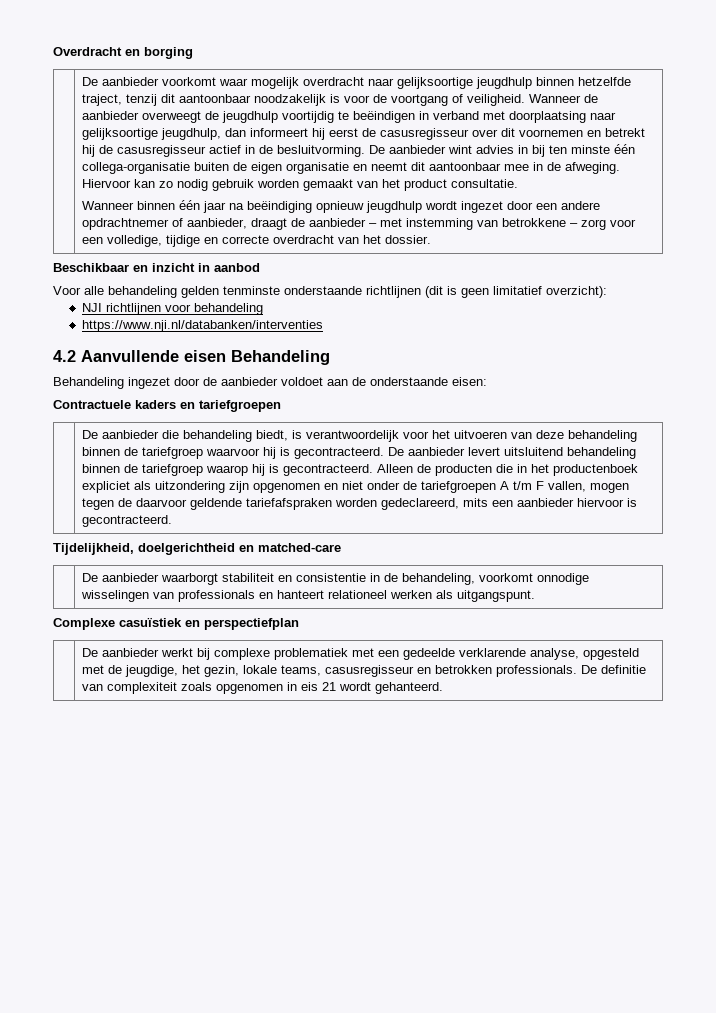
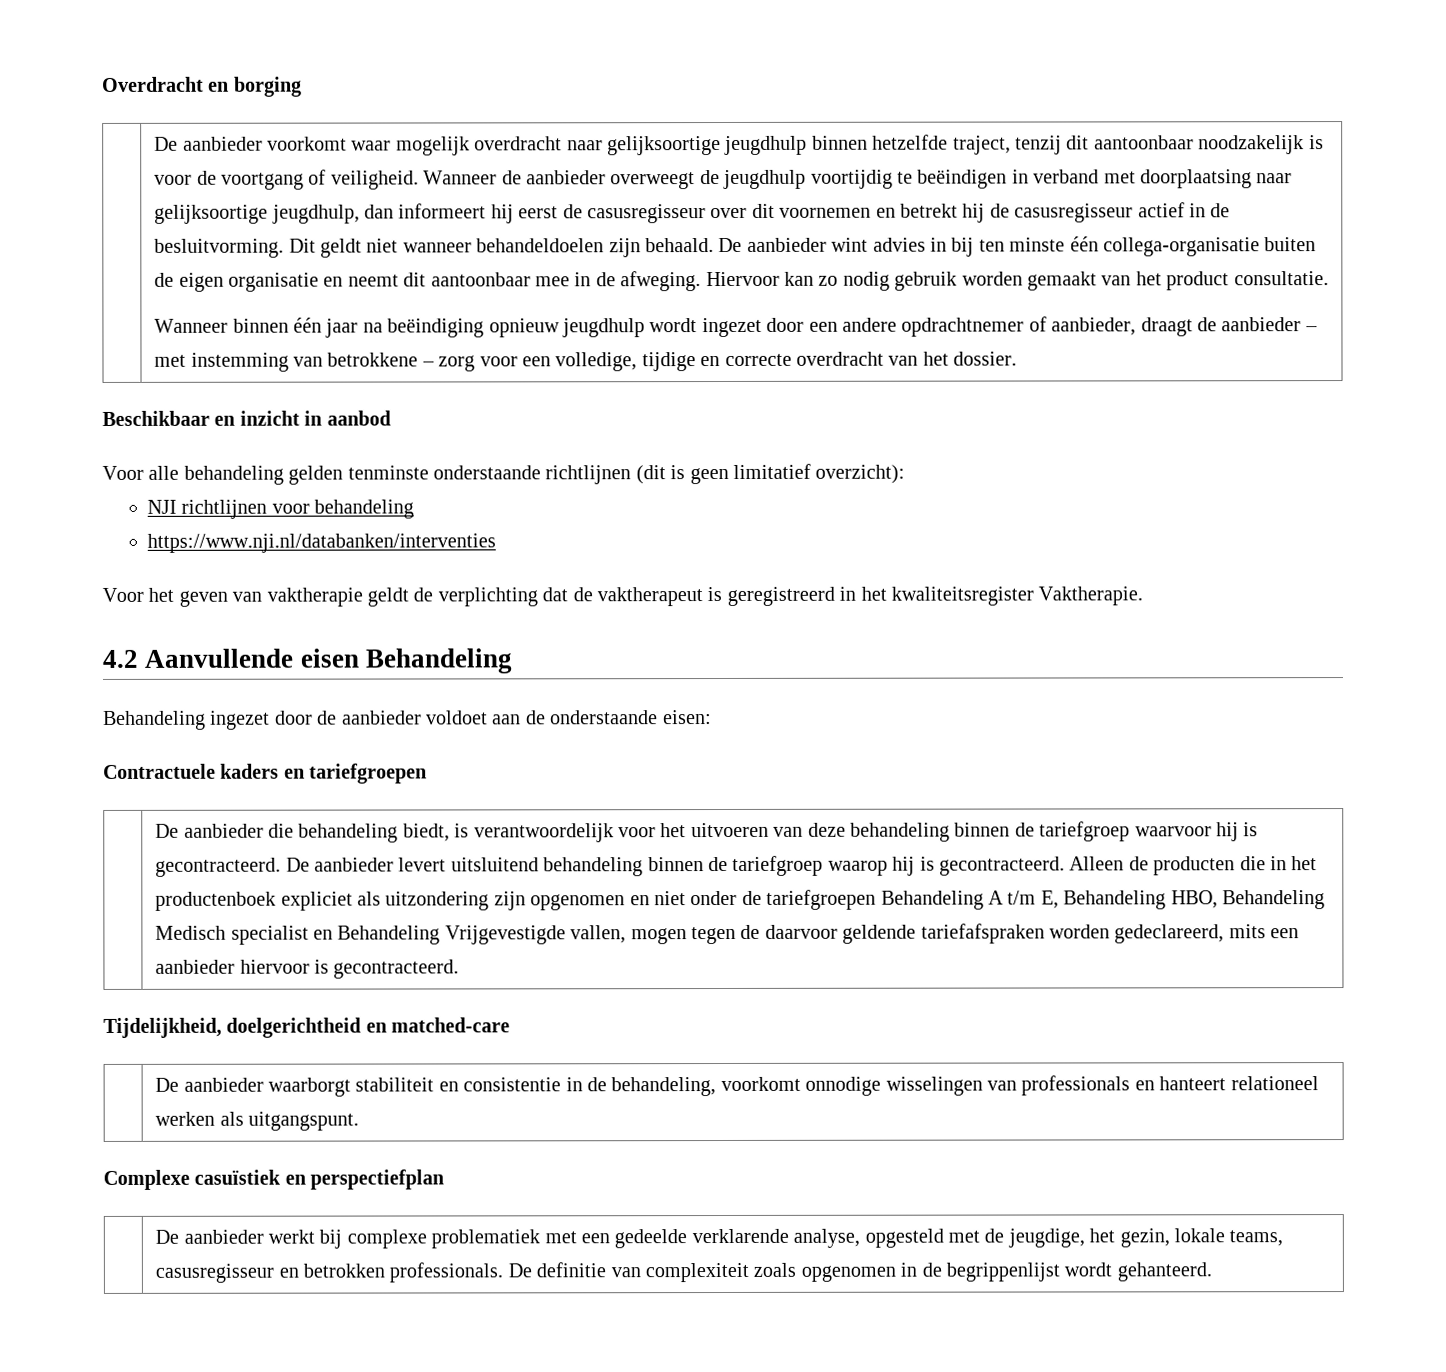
(365, 151) none -> [288,238,715,258] Dit geldt niet wanneer behandeldoelen zijn behaald.
(323, 326) none -> [102,586,1144,607] // Voor het geven van vaktherapie geldt de verplichting dat de vaktherapeut is geregistreerd in het kwaliteitsregister Vaktherapie.
(496, 487) none -> [880,890,984,910] Behandeling
[535,481,544,490] F -> [1040,890,1326,910] [155,925,566,945] E, Behandeling HBO, Behandeling Medisch specialist en Behandeling Vrijgevestigde
[300,682,336,691] eis 21 -> [921,1262,1061,1282] de begrippenlijst

